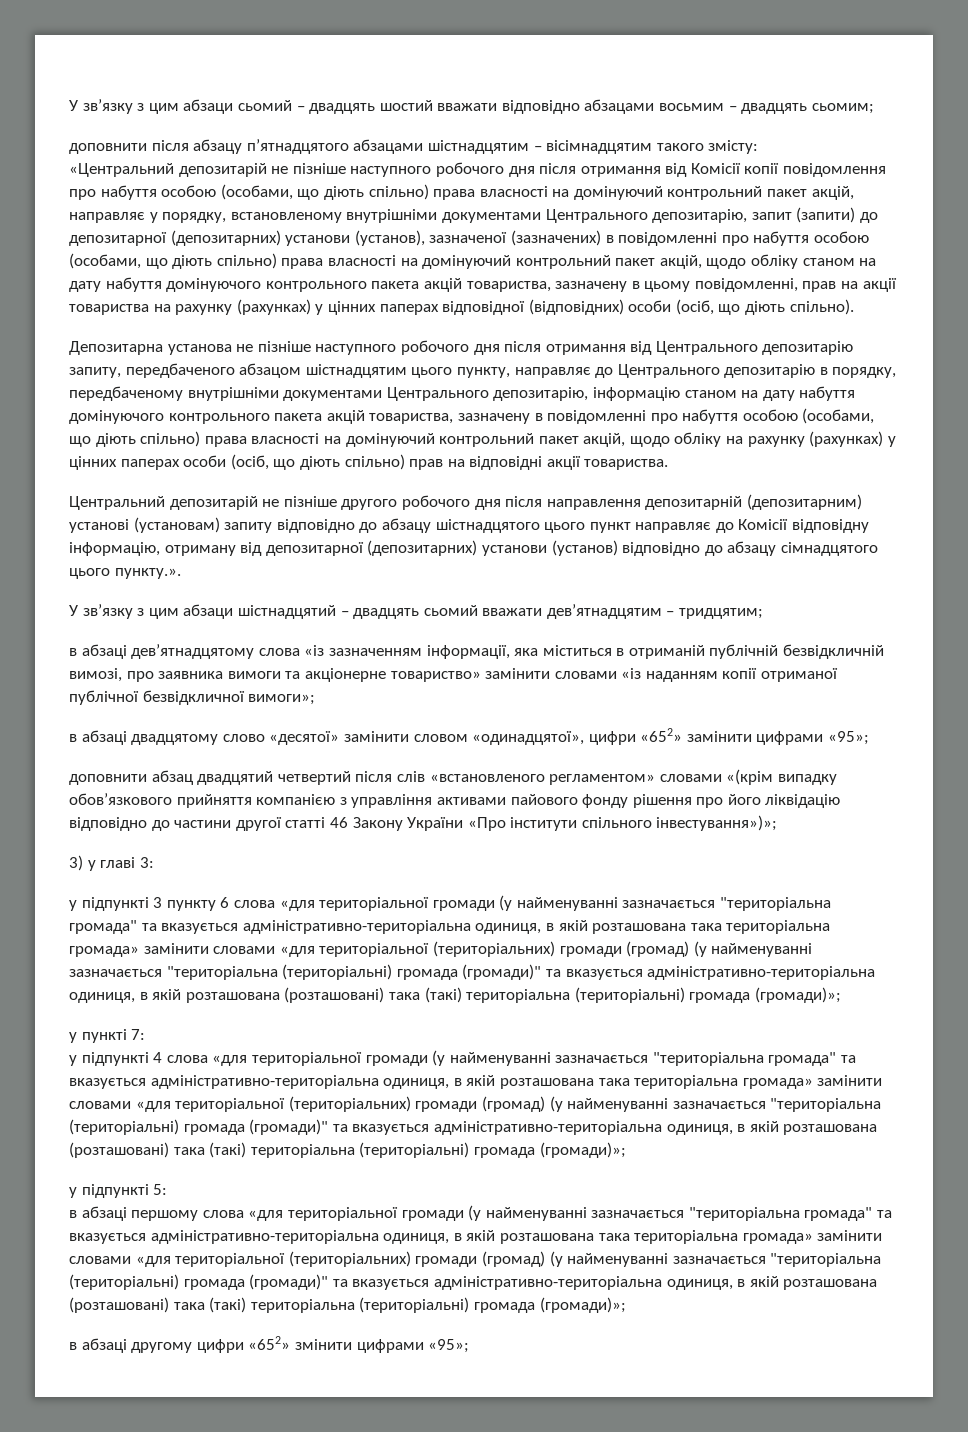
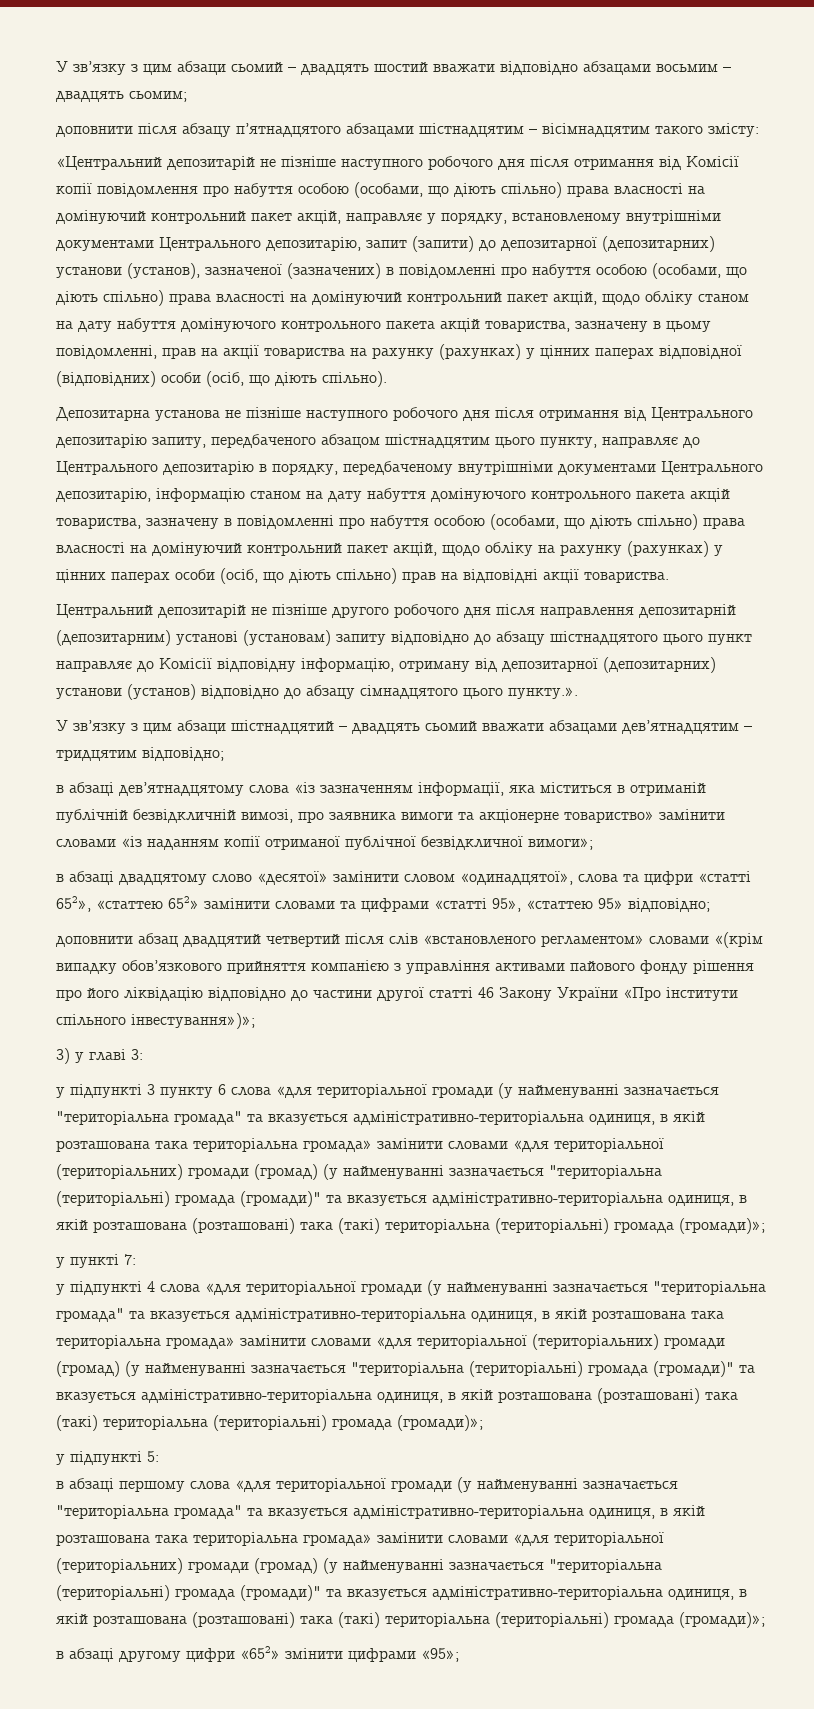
(543, 612) none -> [549,720,617,734] абзацами
[679,608,764,619] тридцятим; -> [56,747,224,761] тридцятим відповідно;
[588,728,870,745] цифри «652» замінити цифрами «95»; -> [578,871,751,885] [56,896,710,912] слова та цифри «статті 652», «статтею 652» замінити словами та цифрами «статті 95», «статтею 95» відповідно;

